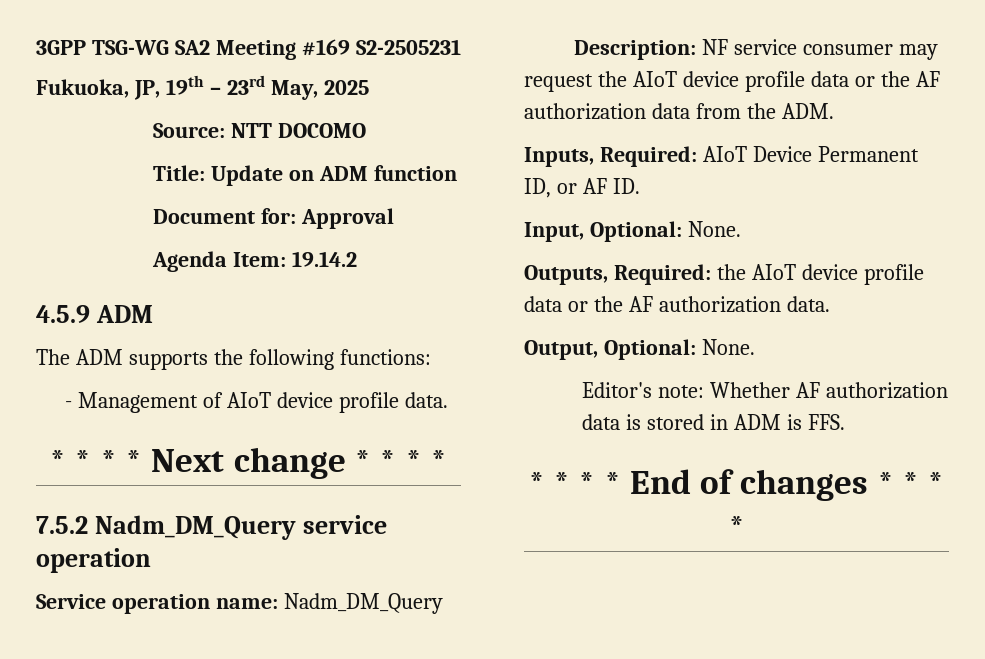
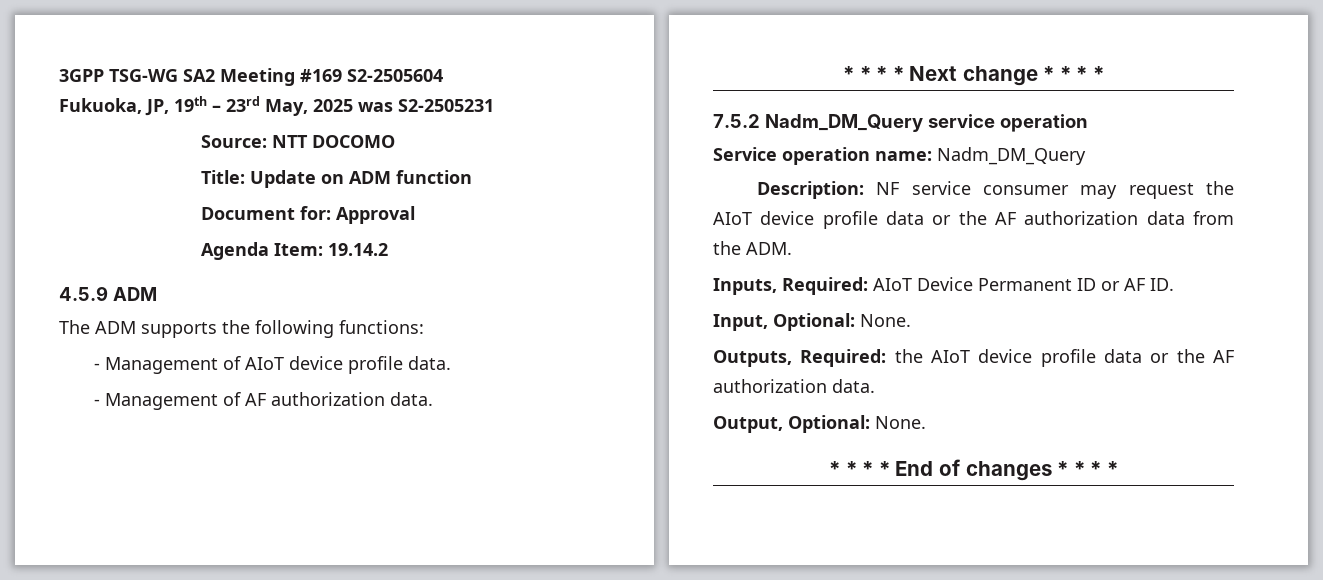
[355,39,461,55] S2-2505231 -> [347,69,443,82] S2-2505604
(369, 87) none -> [358,99,494,112] was S2-2505231
(448, 400) none -> [94,392,434,410] // - Management of AF authorization data.
[524,178,551,198] ID, -> [1077,278,1096,291] ID
[582,382,949,399] [582,414,846,430] // Editor's note: Whether AF authorization data is stored in ADM is FFS. -> (926, 422) none

